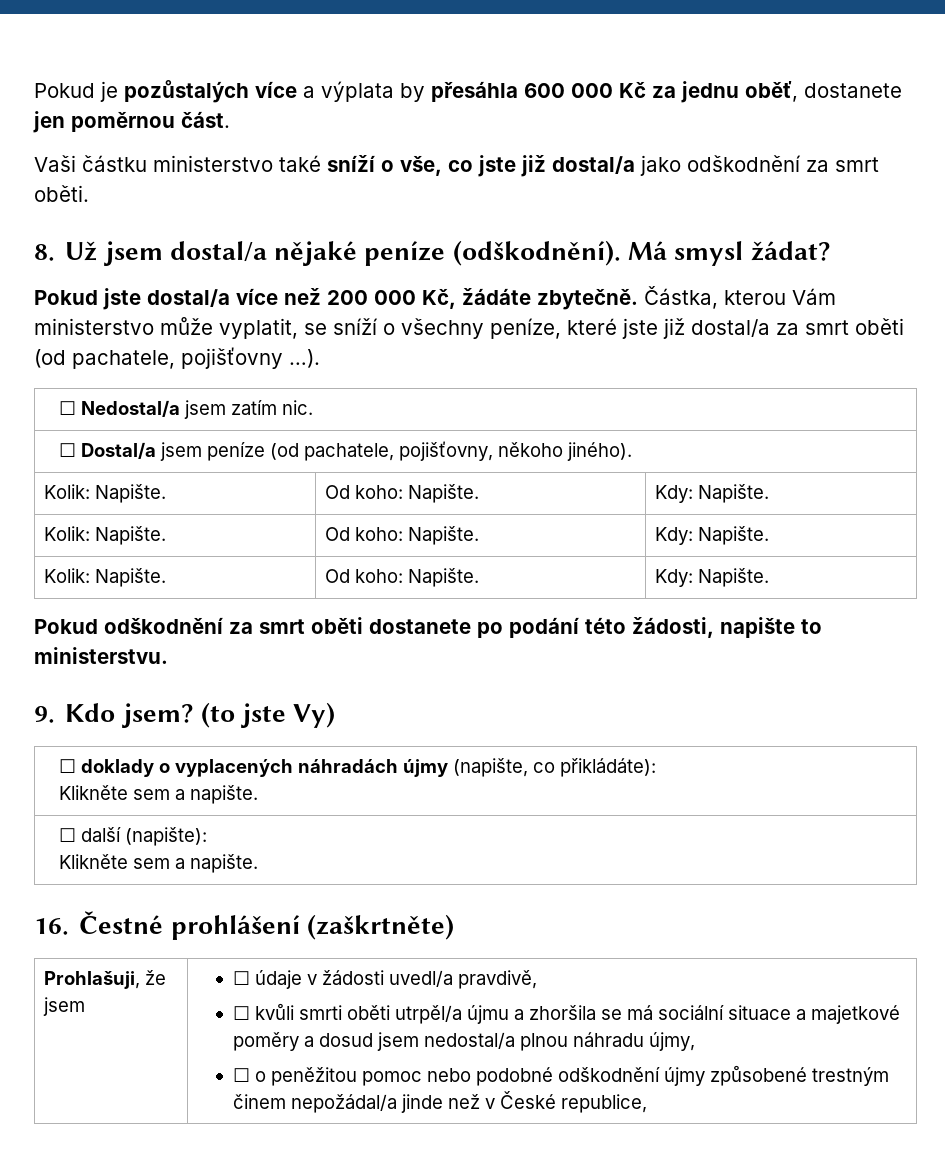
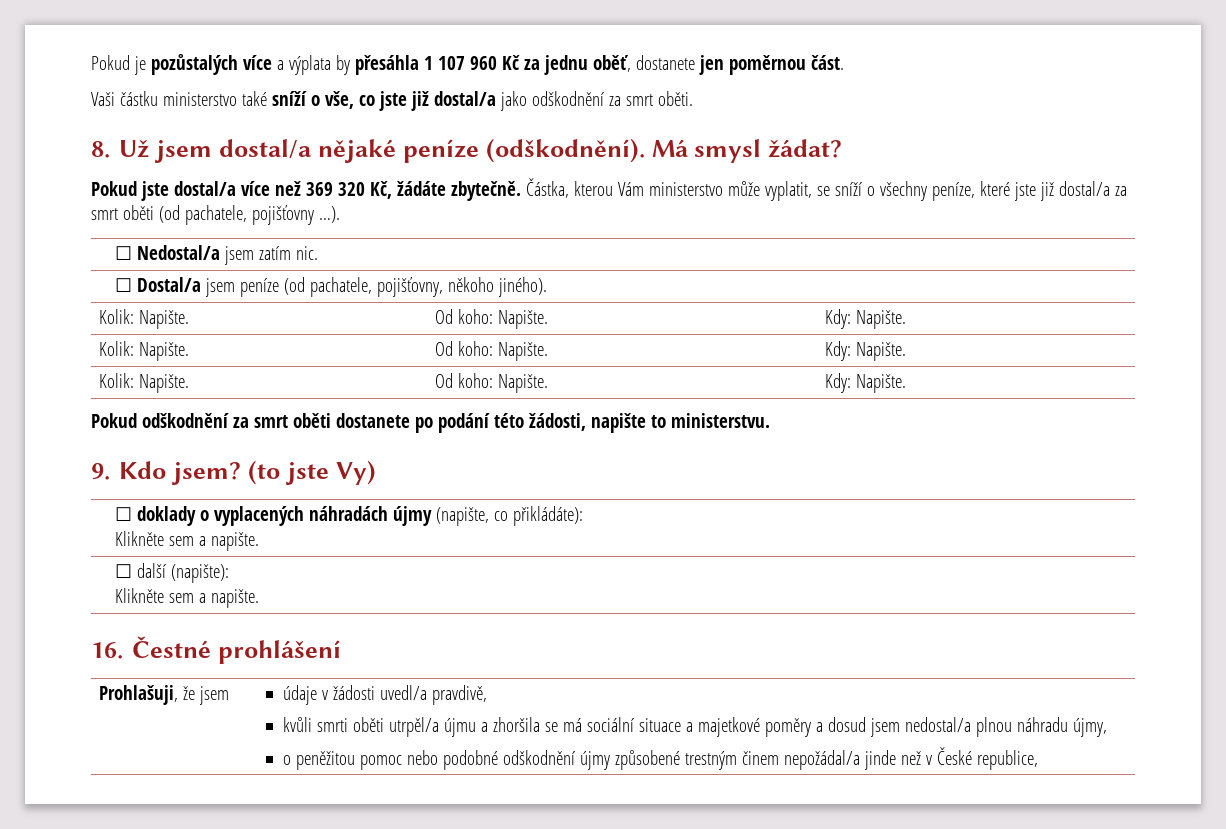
[524,83,613,98] 600 000 -> [423,56,497,70] 1 107 960
[327,290,416,305] 200 000 -> [305,182,365,196] 369 320
[306,914,454,940] (zaškrtněte) -> (342, 652) none
[232,971,250,985] ☐ -> (229, 695) none
[232,1006,250,1020] ☐ -> (487, 695) none
[232,1068,250,1082] ☐ -> (1107, 727) none

